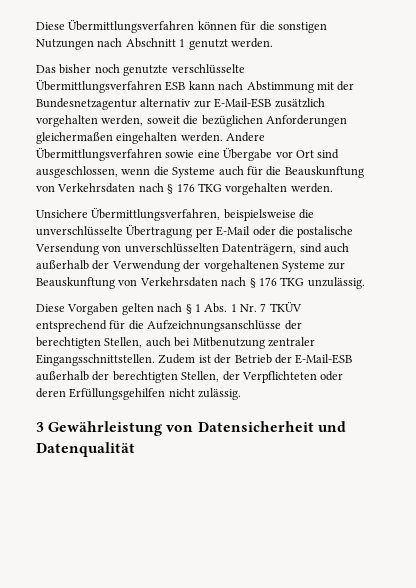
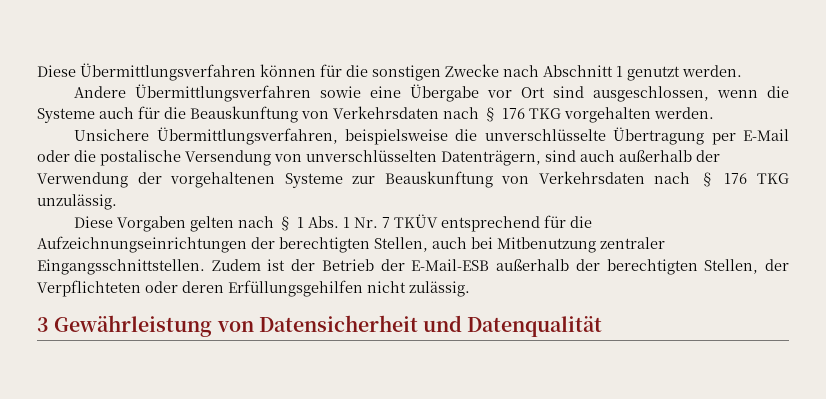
[36,39,94,50] Nutzungen -> [445,64,499,77] Zwecke
[36,64,245,76] [36,80,355,93] [36,98,325,110] [36,115,347,127] [36,132,223,144] Das bisher noch genutzte verschlüsselte Übermittlungsverfahren ESB kann nach Abstimmung mit der Bundesnetzagentur alternativ zur E-Mail-ESB zusätzlich vorgehalten werden, soweit die bezüglichen Anforderungen gleichermaßen eingehalten werden. -> (742, 71) none
[147,320,282,332] Aufzeichnungsanschlüsse -> [37,236,247,253] Aufzeichnungseinrichtungen

